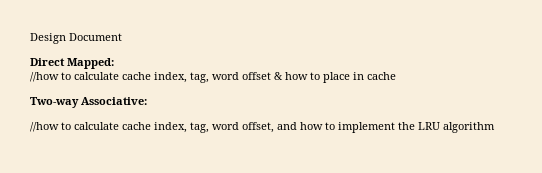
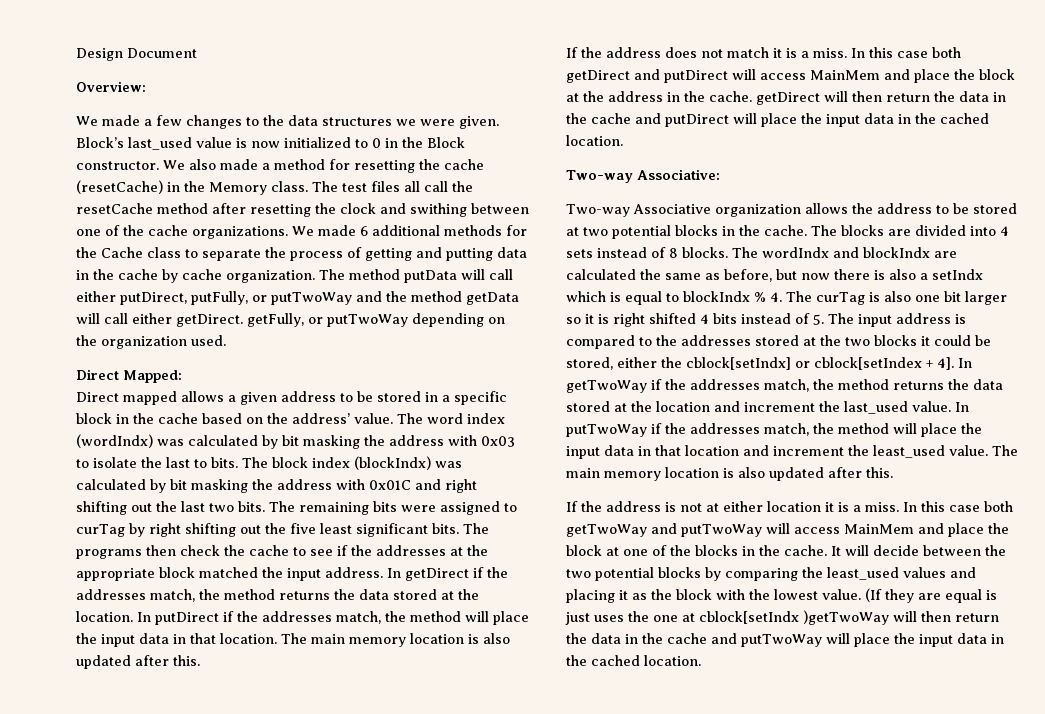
[30,58,114,69] [30,72,396,83] [30,97,147,108] [30,122,495,133] Direct Mapped: // //how to calculate cache index, tag, word offset & how to place in cache // Two-way Associative: // //how to calculate cache index, tag, word offset, and how to implement the LRU algorithm -> [76,81,146,92] [76,115,499,129] [76,137,465,150] [76,159,484,173] [76,180,473,195] [76,203,529,217] [76,225,527,239] [76,247,527,261] [76,269,513,283] [76,291,519,305] [76,313,505,327] [76,335,226,349] [76,369,182,383] [76,391,507,405] [76,413,505,424] [76,434,515,449] [76,456,462,470] [76,479,477,493] [76,501,517,515] [76,523,489,537] [76,545,488,559] [76,567,508,581] [76,589,479,602] [76,611,529,625] [76,633,510,647] [76,655,200,669] [566,47,961,58] [566,69,1015,83] [566,91,1006,105] [566,113,989,127] [566,135,623,146] [566,169,720,183] [566,203,1017,217] [566,225,1009,239] [566,247,957,258] [566,269,983,282] [566,291,1007,305] [566,313,966,327] [566,335,991,349] [566,357,972,370] [566,379,1003,393] [566,401,969,414] [566,423,982,437] [566,445,1018,459] [566,467,893,481] [566,501,1013,512] [566,523,1009,537] [566,545,1006,556] [566,567,976,581] [566,588,997,603] [565,610,999,625] [566,633,1004,647] [566,655,701,666] Overview: // We made a few changes to the data structures we were given. Block’s last_used value is now initialized to 0 in the Block constructor. We also made a method for resetting the cache (resetCache) in the Memory class. The test files all call the resetCache method after resetting the clock and swithing between one of the cache organizations. We made 6 additional methods for the Cache class to separate the process of getting and putting data in the cache by cache organization. The method putData will call either putDirect, putFully, or putTwoWay and the method getData will call either getDirect. getFully, or putTwoWay depending on the organization used. // Direct Mapped: // Direct mapped allows a given address to be stored in a specific block in the cache based on the address’ value. The word index (wordIndx) was calculated by bit masking the address with 0x03 to isolate the last to bits. The block index (blockIndx) was calculated by bit masking the address with 0x01C and right shifting out the last two bits. The remaining bits were assigned to curTag by right shifting out the five least significant bits. The programs then check the cache to see if the addresses at the appropriate block matched the input address. In getDirect if the addresses match, the method returns the data stored at the location. In putDirect if the addresses match, the method will place the input data in that location. The main memory location is also updated after this. // If the address does not match it is a miss. In this case both getDirect and putDirect will access MainMem and place the block at the address in the cache. getDirect will then return the data in the cache and putDirect will place the input data in the cached location. // Two-way Associative: // Two-way Associative organization allows the address to be stored at two potential blocks in the cache. The blocks are divided into 4 sets instead of 8 blocks. The wordIndx and blockIndx are calculated the same as before, but now there is also a setIndx which is equal to blockIndx % 4. The curTag is also one bit larger so it is right shifted 4 bits instead of 5. The input address is compared to the addresses stored at the two blocks it could be stored, either the cblock[setIndx] or cblock[setIndex + 4]. In getTwoWay if the addresses match, the method returns the data stored at the location and increment the last_used value. In putTwoWay if the addresses match, the method will place the input data in that location and increment the least_used value. The main memory location is also updated after this. // If the address is not at either location it is a miss. In this case both getTwoWay and putTwoWay will access MainMem and place the block at one of the blocks in the cache. It will decide between the two potential blocks by comparing the least_used values and placing it as the block with the lowest value. (If they are equal is just uses the one at cblock[setIndx )getTwoWay will then return the data in the cache and putTwoWay will place the input data in the cached location.

